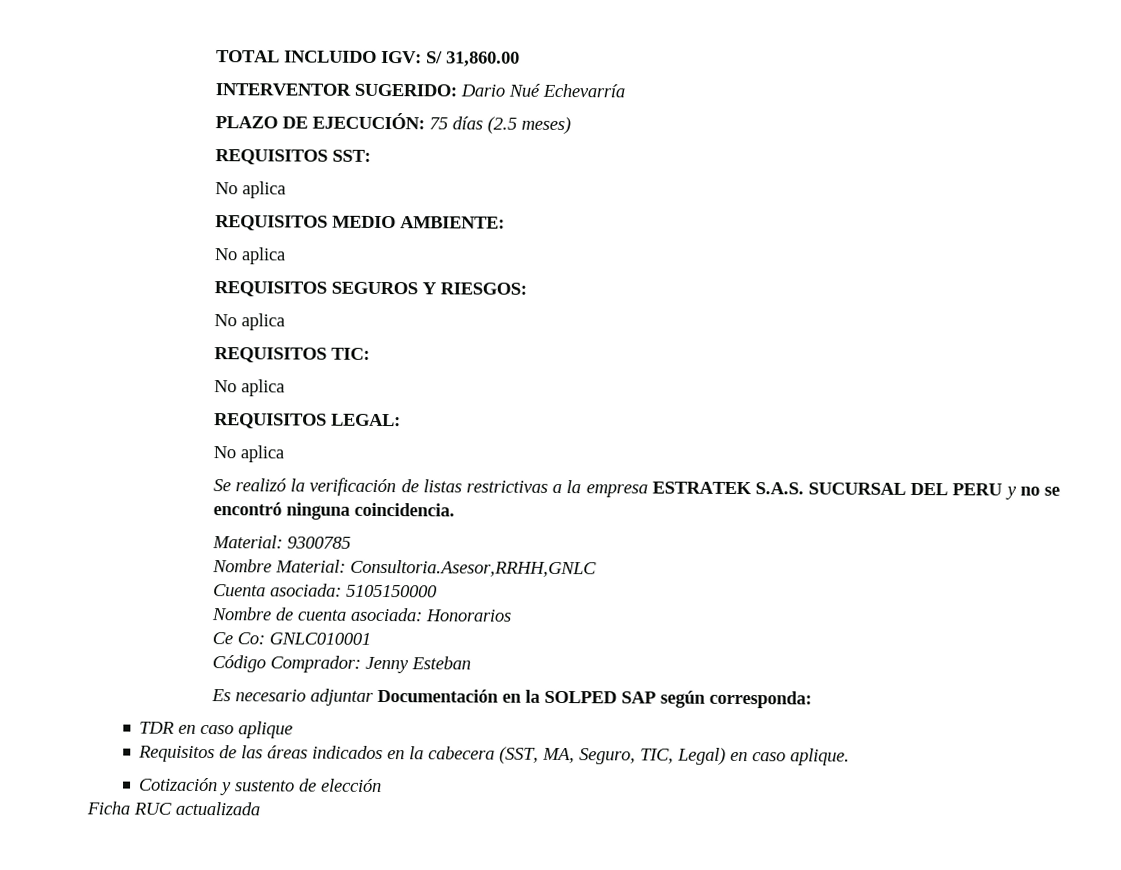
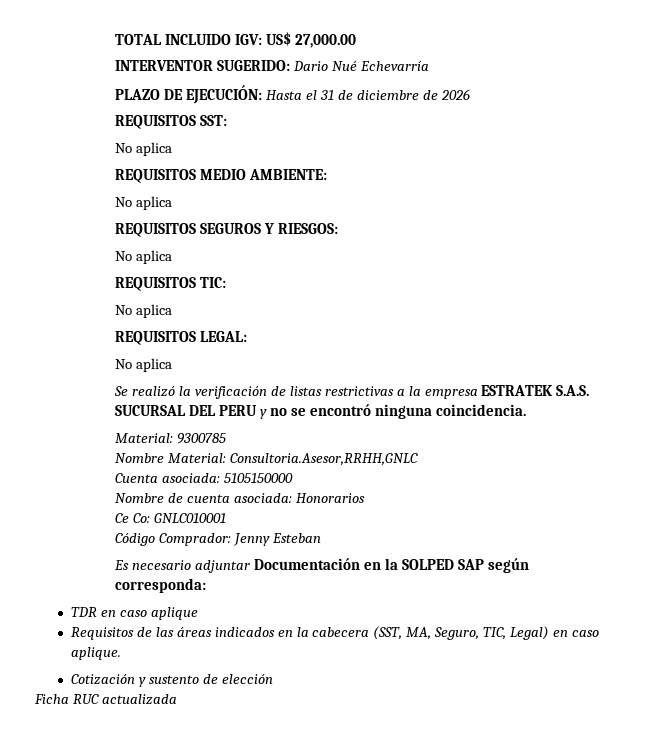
[425,51,520,67] S/ 31,860.00 -> [266,32,356,48] US$ 27,000.00
[428,116,571,135] 75 días (2.5 meses) -> [266,89,470,100] Hasta el 31 de diciembre de 2026

